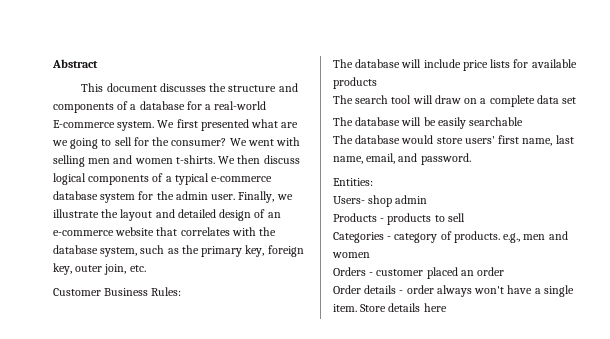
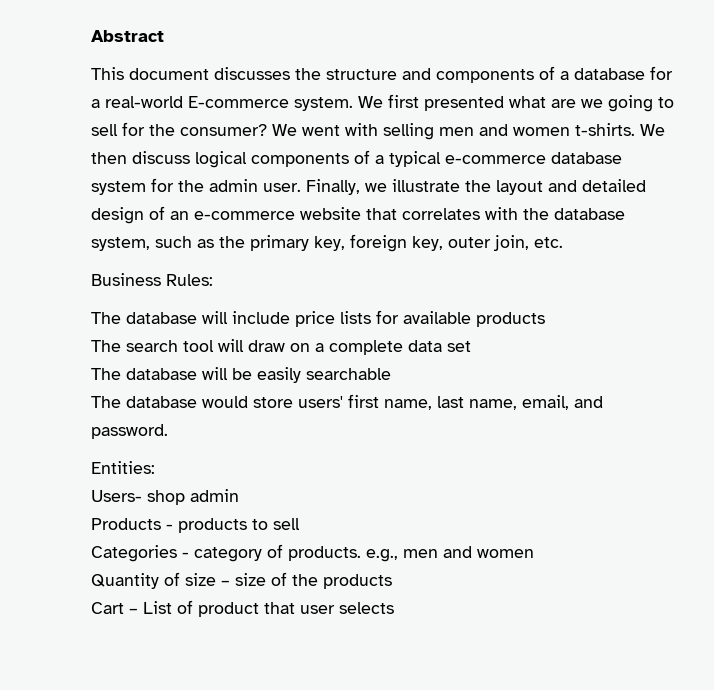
[53,288,101,296] Customer -> (563, 242) none
[333,267,505,279] [333,285,574,297] [333,303,447,312] Orders - customer placed an order // Order details - order always won't have a single item. Store details here -> [91,572,392,589] [91,600,394,617] Quantity of size – size of the products // Cart – List of product that user selects

